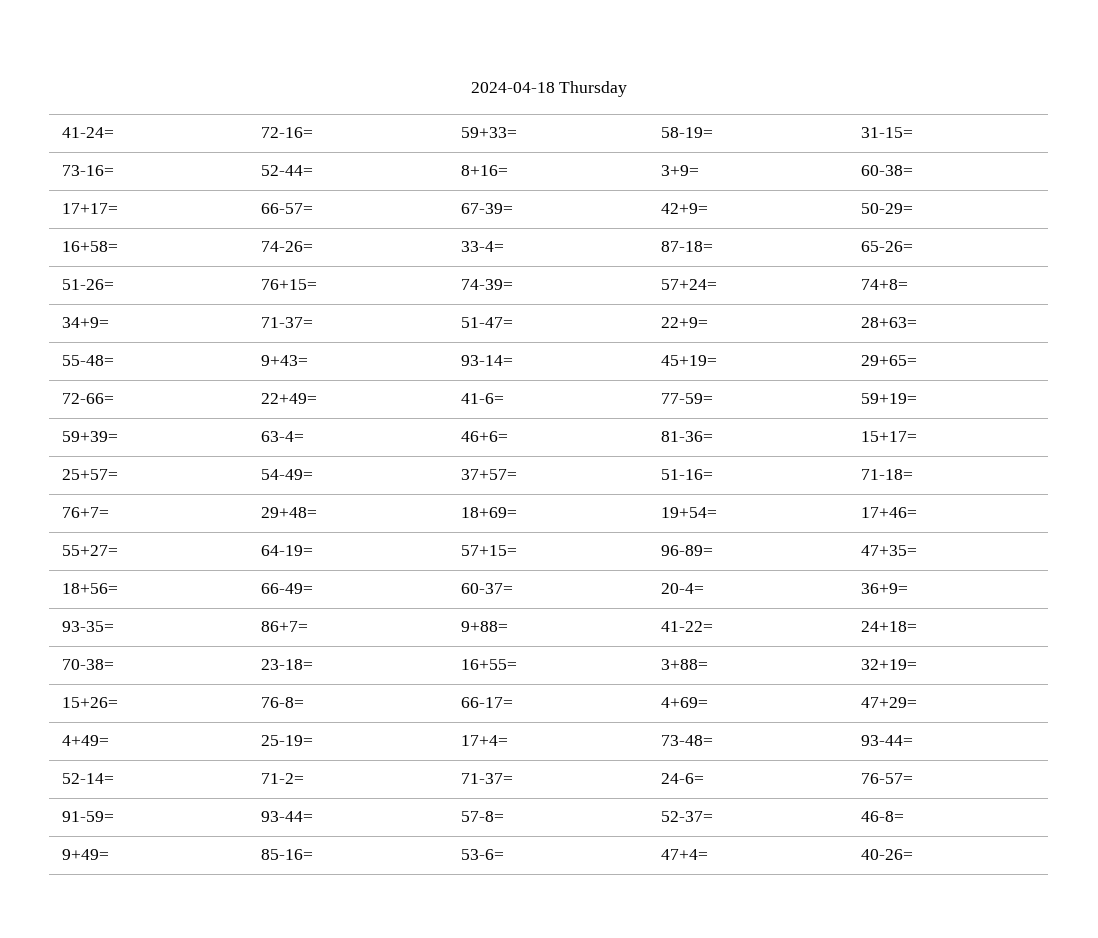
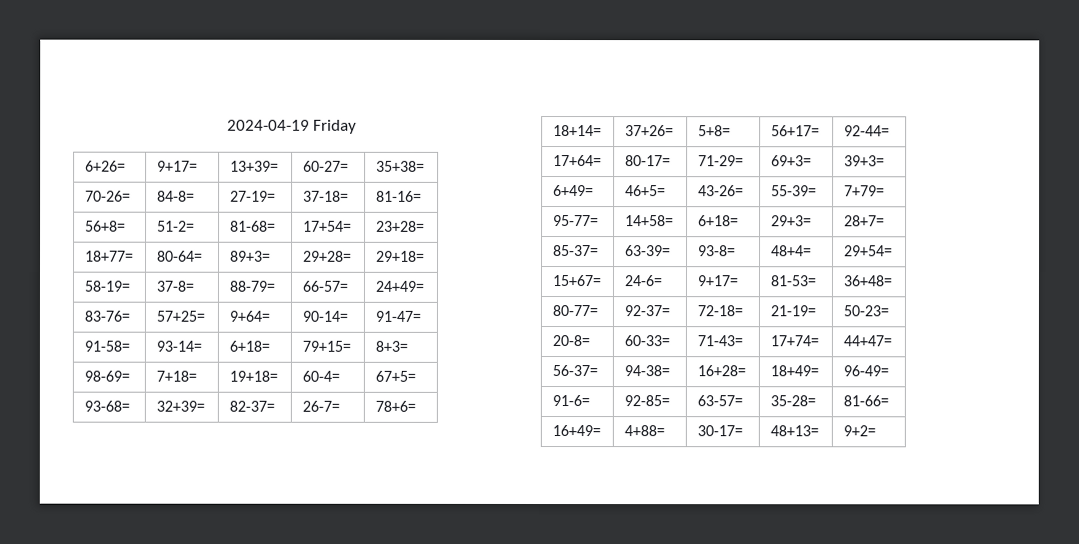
[470,81,628,97] [61,127,114,138] [260,127,313,138] [460,127,517,138] [660,127,713,138] [860,127,913,138] [61,165,114,176] [260,165,313,176] [460,165,508,176] [660,165,699,176] [860,165,913,176] [61,203,118,214] [260,203,313,214] [460,203,513,214] [660,203,708,214] [860,203,913,214] [61,241,118,252] [260,241,313,252] [460,241,504,252] [660,241,713,252] [860,241,913,252] [61,279,114,290] [260,279,317,290] [460,279,513,290] [660,279,717,290] [860,279,908,290] [61,317,109,328] [260,317,313,328] [460,317,513,328] [660,317,708,328] [860,317,917,328] [61,355,114,366] [260,355,308,366] [460,355,513,366] [660,355,717,366] [860,355,917,366] [61,393,114,404] [260,393,317,404] [460,393,504,404] [660,393,713,404] [860,393,917,404] [61,431,118,442] [260,431,304,442] [460,431,508,442] [660,431,713,442] [860,431,917,442] [61,469,118,480] [260,469,313,480] [460,469,517,480] [660,469,713,480] [860,469,913,480] [61,507,109,518] [260,507,317,518] [460,507,517,518] [660,507,717,518] [860,507,917,518] [61,545,118,556] [260,545,313,556] [460,545,517,556] [660,545,713,556] [860,545,917,556] [61,583,118,594] [260,583,313,594] [460,583,513,594] [660,583,704,594] [860,583,908,594] [61,621,114,632] [260,621,308,632] [460,621,508,632] [660,621,713,632] [860,621,917,632] [61,659,114,670] [260,659,313,670] [460,659,517,670] [660,659,708,670] [860,659,917,670] [61,697,118,708] [260,697,304,708] [460,697,513,708] [660,697,708,708] [860,697,917,708] [61,735,109,746] [260,735,313,746] [460,735,508,746] [660,735,713,746] [860,735,913,746] [61,773,114,784] [260,773,304,784] [460,773,513,784] [660,773,704,784] [860,773,913,784] [61,811,114,822] [260,811,313,822] [460,811,504,822] [660,811,713,822] [860,811,904,822] [61,849,109,860] [260,849,313,860] [460,849,504,860] [660,849,708,860] [860,849,913,860] 2024-04-18 Thursday // 41-24= | 72-16= | 59+33= | 58-19= | 31-15= // 73-16= | 52-44= | 8+16= | 3+9= | 60-38= // 17+17= | 66-57= | 67-39= | 42+9= | 50-29= // 16+58= | 74-26= | 33-4= | 87-18= | 65-26= // 51-26= | 76+15= | 74-39= | 57+24= | 74+8= // 34+9= | 71-37= | 51-47= | 22+9= | 28+63= // 55-48= | 9+43= | 93-14= | 45+19= | 29+65= // 72-66= | 22+49= | 41-6= | 77-59= | 59+19= // 59+39= | 63-4= | 46+6= | 81-36= | 15+17= // 25+57= | 54-49= | 37+57= | 51-16= | 71-18= // 76+7= | 29+48= | 18+69= | 19+54= | 17+46= // 55+27= | 64-19= | 57+15= | 96-89= | 47+35= // 18+56= | 66-49= | 60-37= | 20-4= | 36+9= // 93-35= | 86+7= | 9+88= | 41-22= | 24+18= // 70-38= | 23-18= | 16+55= | 3+88= | 32+19= // 15+26= | 76-8= | 66-17= | 4+69= | 47+29= // 4+49= | 25-19= | 17+4= | 73-48= | 93-44= // 52-14= | 71-2= | 71-37= | 24-6= | 76-57= // 91-59= | 93-44= | 57-8= | 52-37= | 46-8= // 9+49= | 85-16= | 53-6= | 47+4= | 40-26= -> [226,119,358,134] [84,160,126,172] [156,160,198,172] [229,160,279,172] [302,160,349,172] [375,160,425,172] [84,190,131,202] [156,190,195,202] [229,190,276,202] [302,190,349,202] [375,190,422,202] [84,220,126,232] [156,220,195,232] [229,220,276,232] [302,220,352,232] [375,220,425,232] [84,250,134,262] [156,250,203,262] [229,250,271,262] [302,250,352,262] [375,250,425,262] [83,280,130,292] [155,280,194,292] [228,280,275,292] [301,280,348,292] [374,280,424,292] [83,310,130,322] [155,310,205,322] [228,310,270,322] [301,310,348,322] [374,310,421,322] [83,340,130,352] [155,340,202,352] [228,340,270,352] [301,340,351,352] [374,340,408,352] [83,370,130,382] [155,370,197,382] [228,370,278,382] [301,370,340,382] [374,370,416,382] [83,400,130,412] [155,400,205,412] [228,400,275,412] [301,400,340,412] [374,400,416,412] [552,125,602,137] [624,125,674,137] [697,125,731,137] [770,125,820,137] [843,125,890,137] [552,155,602,167] [624,155,671,167] [697,155,744,167] [770,155,812,167] [843,155,885,167] [552,185,594,197] [624,185,666,197] [697,185,744,197] [770,185,817,197] [843,185,885,197] [552,215,599,227] [624,215,674,227] [697,215,739,227] [770,215,812,227] [843,215,885,227] [552,245,599,257] [624,245,671,257] [697,245,736,257] [770,245,812,257] [843,245,893,257] [551,275,601,287] [623,275,662,287] [696,275,738,287] [769,275,816,287] [842,275,892,287] [551,305,598,317] [623,305,670,317] [696,305,743,317] [769,305,816,317] [842,305,889,317] [551,335,590,347] [623,335,670,347] [696,335,743,347] [769,335,819,347] [842,335,892,347] [551,365,598,377] [623,365,670,377] [696,365,746,377] [769,365,819,377] [842,365,889,377] [551,395,590,407] [623,395,670,407] [696,395,743,407] [769,395,816,407] [842,395,889,407] [551,425,601,437] [623,425,665,437] [696,425,743,437] [769,425,819,437] [842,425,876,437] 2024-04-19 Friday // 6+26= | 9+17= | 13+39= | 60-27= | 35+38= // 70-26= | 84-8= | 27-19= | 37-18= | 81-16= // 56+8= | 51-2= | 81-68= | 17+54= | 23+28= // 18+77= | 80-64= | 89+3= | 29+28= | 29+18= // 58-19= | 37-8= | 88-79= | 66-57= | 24+49= // 83-76= | 57+25= | 9+64= | 90-14= | 91-47= // 91-58= | 93-14= | 6+18= | 79+15= | 8+3= // 98-69= | 7+18= | 19+18= | 60-4= | 67+5= // 93-68= | 32+39= | 82-37= | 26-7= | 78+6= // 18+14= | 37+26= | 5+8= | 56+17= | 92-44= // 17+64= | 80-17= | 71-29= | 69+3= | 39+3= // 6+49= | 46+5= | 43-26= | 55-39= | 7+79= // 95-77= | 14+58= | 6+18= | 29+3= | 28+7= // 85-37= | 63-39= | 93-8= | 48+4= | 29+54= // 15+67= | 24-6= | 9+17= | 81-53= | 36+48= // 80-77= | 92-37= | 72-18= | 21-19= | 50-23= // 20-8= | 60-33= | 71-43= | 17+74= | 44+47= // 56-37= | 94-38= | 16+28= | 18+49= | 96-49= // 91-6= | 92-85= | 63-57= | 35-28= | 81-66= // 16+49= | 4+88= | 30-17= | 48+13= | 9+2=

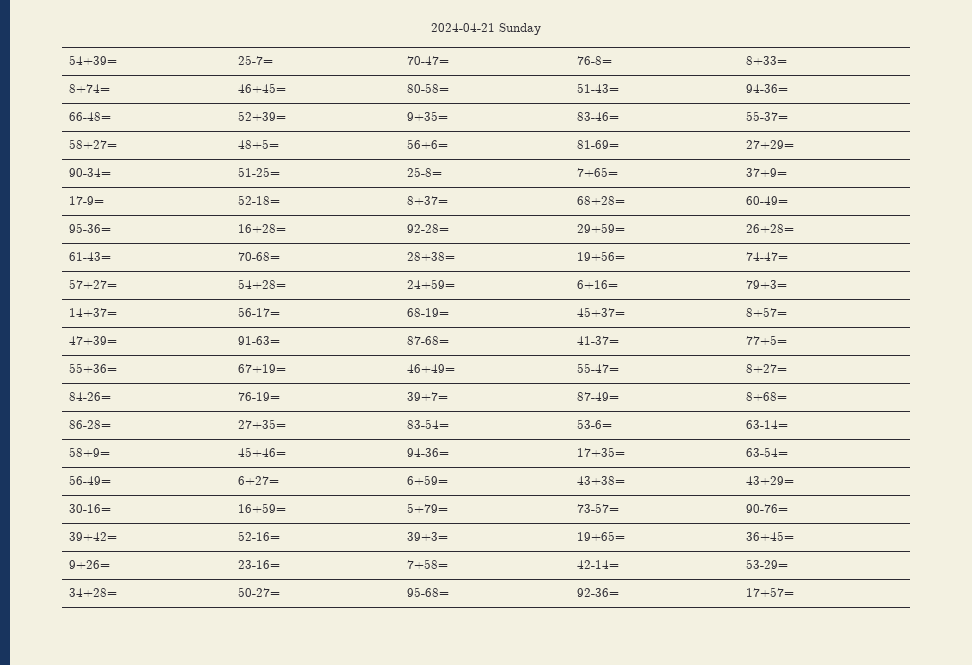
[226,119,358,134] [84,160,126,172] [156,160,198,172] [229,160,279,172] [302,160,349,172] [375,160,425,172] [84,190,131,202] [156,190,195,202] [229,190,276,202] [302,190,349,202] [375,190,422,202] [84,220,126,232] [156,220,195,232] [229,220,276,232] [302,220,352,232] [375,220,425,232] [84,250,134,262] [156,250,203,262] [229,250,271,262] [302,250,352,262] [375,250,425,262] [83,280,130,292] [155,280,194,292] [228,280,275,292] [301,280,348,292] [374,280,424,292] [83,310,130,322] [155,310,205,322] [228,310,270,322] [301,310,348,322] [374,310,421,322] [83,340,130,352] [155,340,202,352] [228,340,270,352] [301,340,351,352] [374,340,408,352] [83,370,130,382] [155,370,197,382] [228,370,278,382] [301,370,340,382] [374,370,416,382] [83,400,130,412] [155,400,205,412] [228,400,275,412] [301,400,340,412] [374,400,416,412] [552,125,602,137] [624,125,674,137] [697,125,731,137] [770,125,820,137] [843,125,890,137] [552,155,602,167] [624,155,671,167] [697,155,744,167] [770,155,812,167] [843,155,885,167] [552,185,594,197] [624,185,666,197] [697,185,744,197] [770,185,817,197] [843,185,885,197] [552,215,599,227] [624,215,674,227] [697,215,739,227] [770,215,812,227] [843,215,885,227] [552,245,599,257] [624,245,671,257] [697,245,736,257] [770,245,812,257] [843,245,893,257] [551,275,601,287] [623,275,662,287] [696,275,738,287] [769,275,816,287] [842,275,892,287] [551,305,598,317] [623,305,670,317] [696,305,743,317] [769,305,816,317] [842,305,889,317] [551,335,590,347] [623,335,670,347] [696,335,743,347] [769,335,819,347] [842,335,892,347] [551,365,598,377] [623,365,670,377] [696,365,746,377] [769,365,819,377] [842,365,889,377] [551,395,590,407] [623,395,670,407] [696,395,743,407] [769,395,816,407] [842,395,889,407] [551,425,601,437] [623,425,665,437] [696,425,743,437] [769,425,819,437] [842,425,876,437] 2024-04-19 Friday // 6+26= | 9+17= | 13+39= | 60-27= | 35+38= // 70-26= | 84-8= | 27-19= | 37-18= | 81-16= // 56+8= | 51-2= | 81-68= | 17+54= | 23+28= // 18+77= | 80-64= | 89+3= | 29+28= | 29+18= // 58-19= | 37-8= | 88-79= | 66-57= | 24+49= // 83-76= | 57+25= | 9+64= | 90-14= | 91-47= // 91-58= | 93-14= | 6+18= | 79+15= | 8+3= // 98-69= | 7+18= | 19+18= | 60-4= | 67+5= // 93-68= | 32+39= | 82-37= | 26-7= | 78+6= // 18+14= | 37+26= | 5+8= | 56+17= | 92-44= // 17+64= | 80-17= | 71-29= | 69+3= | 39+3= // 6+49= | 46+5= | 43-26= | 55-39= | 7+79= // 95-77= | 14+58= | 6+18= | 29+3= | 28+7= // 85-37= | 63-39= | 93-8= | 48+4= | 29+54= // 15+67= | 24-6= | 9+17= | 81-53= | 36+48= // 80-77= | 92-37= | 72-18= | 21-19= | 50-23= // 20-8= | 60-33= | 71-43= | 17+74= | 44+47= // 56-37= | 94-38= | 16+28= | 18+49= | 96-49= // 91-6= | 92-85= | 63-57= | 35-28= | 81-66= // 16+49= | 4+88= | 30-17= | 48+13= | 9+2= -> [431,23,541,35] [68,55,117,65] [237,55,273,65] [406,56,449,65] [576,56,612,65] [745,56,787,65] [68,84,110,93] [237,83,286,93] [406,83,449,93] [576,83,619,93] [745,84,788,93] [68,112,111,121] [237,111,286,121] [406,111,448,121] [576,112,619,121] [745,111,788,121] [68,139,117,149] [237,139,279,149] [406,139,448,149] [576,140,619,149] [745,140,794,149] [68,168,111,177] [237,167,280,177] [406,167,442,177] [576,167,618,177] [745,168,787,177] [68,196,104,205] [237,195,280,205] [406,196,448,205] [576,196,625,205] [745,196,788,205] [68,223,111,233] [237,224,286,233] [406,224,449,233] [576,223,625,233] [745,224,794,233] [68,252,111,261] [237,252,280,261] [406,252,455,261] [576,251,625,261] [745,252,788,261] [68,279,117,289] [237,279,286,289] [406,279,455,289] [576,280,618,289] [745,280,787,289] [68,308,117,317] [237,307,280,317] [406,308,449,317] [576,307,625,317] [745,307,787,317] [68,336,117,345] [237,336,280,345] [406,336,449,345] [576,336,619,345] [745,335,787,345] [68,363,117,373] [237,364,286,373] [406,364,455,373] [576,363,619,373] [745,364,787,373] [68,392,111,401] [237,392,280,401] [406,392,448,401] [576,392,619,401] [745,392,787,401] [68,420,111,429] [237,419,286,429] [406,419,449,429] [576,419,612,429] [745,420,788,429] [68,447,110,457] [237,447,286,457] [406,448,449,457] [576,447,625,457] [745,447,788,457] [68,475,111,485] [237,476,279,485] [406,475,448,485] [576,476,625,485] [745,476,794,485] [68,504,111,513] [237,503,286,513] [406,503,448,513] [576,503,619,513] [745,504,788,513] [68,532,117,541] [237,531,280,541] [406,532,448,541] [576,531,625,541] [745,531,794,541] [68,560,110,569] [237,560,280,569] [406,559,448,569] [576,560,619,569] [745,559,788,569] [68,588,117,597] [237,587,280,597] [406,587,449,597] [576,588,619,597] [745,587,794,597] 2024-04-21 Sunday // 54+39= | 25-7= | 70-47= | 76-8= | 8+33= // 8+74= | 46+45= | 80-58= | 51-43= | 94-36= // 66-48= | 52+39= | 9+35= | 83-46= | 55-37= // 58+27= | 48+5= | 56+6= | 81-69= | 27+29= // 90-34= | 51-25= | 25-8= | 7+65= | 37+9= // 17-9= | 52-18= | 8+37= | 68+28= | 60-49= // 95-36= | 16+28= | 92-28= | 29+59= | 26+28= // 61-43= | 70-68= | 28+38= | 19+56= | 74-47= // 57+27= | 54+28= | 24+59= | 6+16= | 79+3= // 14+37= | 56-17= | 68-19= | 45+37= | 8+57= // 47+39= | 91-63= | 87-68= | 41-37= | 77+5= // 55+36= | 67+19= | 46+49= | 55-47= | 8+27= // 84-26= | 76-19= | 39+7= | 87-49= | 8+68= // 86-28= | 27+35= | 83-54= | 53-6= | 63-14= // 58+9= | 45+46= | 94-36= | 17+35= | 63-54= // 56-49= | 6+27= | 6+59= | 43+38= | 43+29= // 30-16= | 16+59= | 5+79= | 73-57= | 90-76= // 39+42= | 52-16= | 39+3= | 19+65= | 36+45= // 9+26= | 23-16= | 7+58= | 42-14= | 53-29= // 34+28= | 50-27= | 95-68= | 92-36= | 17+57=

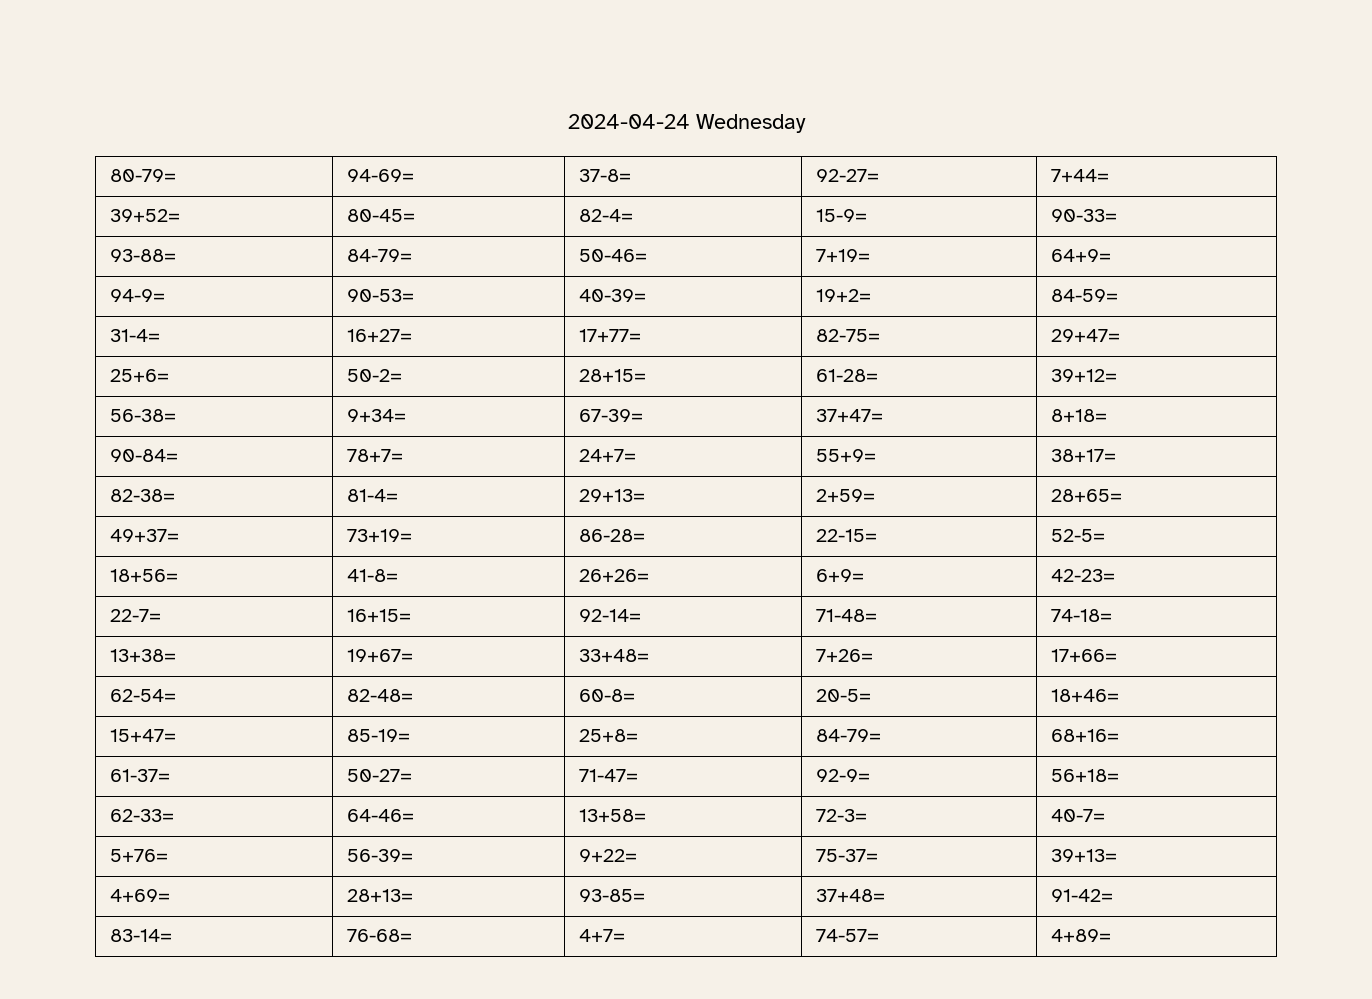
[431,23,541,35] [68,55,117,65] [237,55,273,65] [406,56,449,65] [576,56,612,65] [745,56,787,65] [68,84,110,93] [237,83,286,93] [406,83,449,93] [576,83,619,93] [745,84,788,93] [68,112,111,121] [237,111,286,121] [406,111,448,121] [576,112,619,121] [745,111,788,121] [68,139,117,149] [237,139,279,149] [406,139,448,149] [576,140,619,149] [745,140,794,149] [68,168,111,177] [237,167,280,177] [406,167,442,177] [576,167,618,177] [745,168,787,177] [68,196,104,205] [237,195,280,205] [406,196,448,205] [576,196,625,205] [745,196,788,205] [68,223,111,233] [237,224,286,233] [406,224,449,233] [576,223,625,233] [745,224,794,233] [68,252,111,261] [237,252,280,261] [406,252,455,261] [576,251,625,261] [745,252,788,261] [68,279,117,289] [237,279,286,289] [406,279,455,289] [576,280,618,289] [745,280,787,289] [68,308,117,317] [237,307,280,317] [406,308,449,317] [576,307,625,317] [745,307,787,317] [68,336,117,345] [237,336,280,345] [406,336,449,345] [576,336,619,345] [745,335,787,345] [68,363,117,373] [237,364,286,373] [406,364,455,373] [576,363,619,373] [745,364,787,373] [68,392,111,401] [237,392,280,401] [406,392,448,401] [576,392,619,401] [745,392,787,401] [68,420,111,429] [237,419,286,429] [406,419,449,429] [576,419,612,429] [745,420,788,429] [68,447,110,457] [237,447,286,457] [406,448,449,457] [576,447,625,457] [745,447,788,457] [68,475,111,485] [237,476,279,485] [406,475,448,485] [576,476,625,485] [745,476,794,485] [68,504,111,513] [237,503,286,513] [406,503,448,513] [576,503,619,513] [745,504,788,513] [68,532,117,541] [237,531,280,541] [406,532,448,541] [576,531,625,541] [745,531,794,541] [68,560,110,569] [237,560,280,569] [406,559,448,569] [576,560,619,569] [745,559,788,569] [68,588,117,597] [237,587,280,597] [406,587,449,597] [576,588,619,597] [745,587,794,597] 2024-04-21 Sunday // 54+39= | 25-7= | 70-47= | 76-8= | 8+33= // 8+74= | 46+45= | 80-58= | 51-43= | 94-36= // 66-48= | 52+39= | 9+35= | 83-46= | 55-37= // 58+27= | 48+5= | 56+6= | 81-69= | 27+29= // 90-34= | 51-25= | 25-8= | 7+65= | 37+9= // 17-9= | 52-18= | 8+37= | 68+28= | 60-49= // 95-36= | 16+28= | 92-28= | 29+59= | 26+28= // 61-43= | 70-68= | 28+38= | 19+56= | 74-47= // 57+27= | 54+28= | 24+59= | 6+16= | 79+3= // 14+37= | 56-17= | 68-19= | 45+37= | 8+57= // 47+39= | 91-63= | 87-68= | 41-37= | 77+5= // 55+36= | 67+19= | 46+49= | 55-47= | 8+27= // 84-26= | 76-19= | 39+7= | 87-49= | 8+68= // 86-28= | 27+35= | 83-54= | 53-6= | 63-14= // 58+9= | 45+46= | 94-36= | 17+35= | 63-54= // 56-49= | 6+27= | 6+59= | 43+38= | 43+29= // 30-16= | 16+59= | 5+79= | 73-57= | 90-76= // 39+42= | 52-16= | 39+3= | 19+65= | 36+45= // 9+26= | 23-16= | 7+58= | 42-14= | 53-29= // 34+28= | 50-27= | 95-68= | 92-36= | 17+57= -> [567,114,806,133] [110,169,177,182] [347,169,415,182] [579,169,632,182] [816,169,880,182] [1051,169,1110,182] [110,209,181,222] [347,209,416,222] [579,209,634,222] [816,209,868,222] [1051,209,1118,222] [110,249,177,262] [347,249,413,262] [579,249,648,262] [816,249,871,262] [1051,249,1112,262] [110,289,166,302] [347,289,415,302] [579,289,647,302] [816,289,872,302] [1051,289,1119,302] [110,329,161,342] [347,329,413,342] [579,329,642,342] [816,329,881,342] [1051,329,1121,342] [110,369,170,382] [347,369,403,382] [579,369,647,382] [816,369,879,382] [1051,369,1118,382] [110,409,177,422] [347,409,407,422] [579,409,644,422] [816,409,884,422] [1051,409,1108,422] [110,449,179,462] [347,449,404,462] [579,449,637,462] [816,449,877,462] [1051,449,1117,462] [110,489,176,502] [347,489,399,502] [579,489,646,502] [816,489,876,502] [1051,489,1123,502] [110,529,180,542] [347,529,413,542] [579,529,646,542] [816,529,878,542] [1051,529,1106,542] [110,569,179,582] [347,569,399,582] [579,569,650,582] [816,569,865,582] [1051,569,1116,582] [110,609,162,622] [347,609,412,622] [579,609,642,622] [816,609,878,622] [1051,609,1113,622] [110,649,177,662] [347,649,414,662] [579,649,650,662] [816,649,874,662] [1051,649,1118,662] [110,689,177,702] [347,689,414,702] [579,689,636,702] [816,689,872,702] [1051,689,1120,702] [110,729,177,742] [347,729,411,742] [579,729,639,742] [816,729,882,742] [1051,729,1120,742] [110,769,171,782] [347,769,413,782] [579,769,639,782] [816,769,871,782] [1051,769,1120,782] [110,809,175,822] [347,809,415,822] [579,809,647,822] [816,809,868,822] [1051,809,1106,822] [110,849,169,862] [347,849,414,862] [579,849,638,862] [816,849,879,862] [1051,849,1118,862] [110,889,171,902] [347,889,414,902] [579,889,646,902] [816,889,886,902] [1051,889,1114,902] [110,929,173,942] [347,929,413,942] [579,929,626,942] [816,929,880,942] [1051,929,1112,942] 2024-04-24 Wednesday // 80-79= | 94-69= | 37-8= | 92-27= | 7+44= // 39+52= | 80-45= | 82-4= | 15-9= | 90-33= // 93-88= | 84-79= | 50-46= | 7+19= | 64+9= // 94-9= | 90-53= | 40-39= | 19+2= | 84-59= // 31-4= | 16+27= | 17+77= | 82-75= | 29+47= // 25+6= | 50-2= | 28+15= | 61-28= | 39+12= // 56-38= | 9+34= | 67-39= | 37+47= | 8+18= // 90-84= | 78+7= | 24+7= | 55+9= | 38+17= // 82-38= | 81-4= | 29+13= | 2+59= | 28+65= // 49+37= | 73+19= | 86-28= | 22-15= | 52-5= // 18+56= | 41-8= | 26+26= | 6+9= | 42-23= // 22-7= | 16+15= | 92-14= | 71-48= | 74-18= // 13+38= | 19+67= | 33+48= | 7+26= | 17+66= // 62-54= | 82-48= | 60-8= | 20-5= | 18+46= // 15+47= | 85-19= | 25+8= | 84-79= | 68+16= // 61-37= | 50-27= | 71-47= | 92-9= | 56+18= // 62-33= | 64-46= | 13+58= | 72-3= | 40-7= // 5+76= | 56-39= | 9+22= | 75-37= | 39+13= // 4+69= | 28+13= | 93-85= | 37+48= | 91-42= // 83-14= | 76-68= | 4+7= | 74-57= | 4+89=

